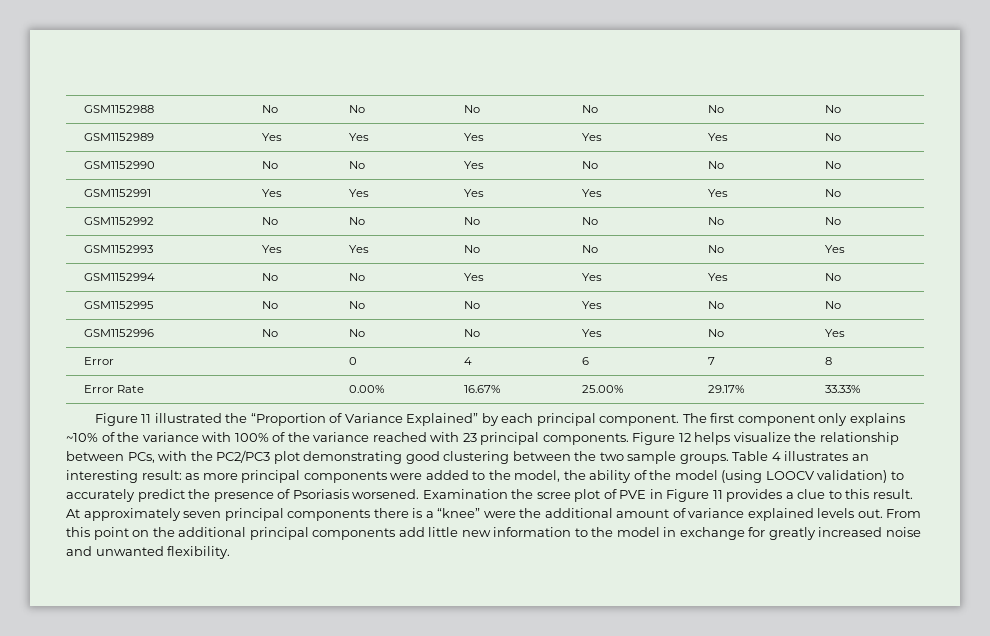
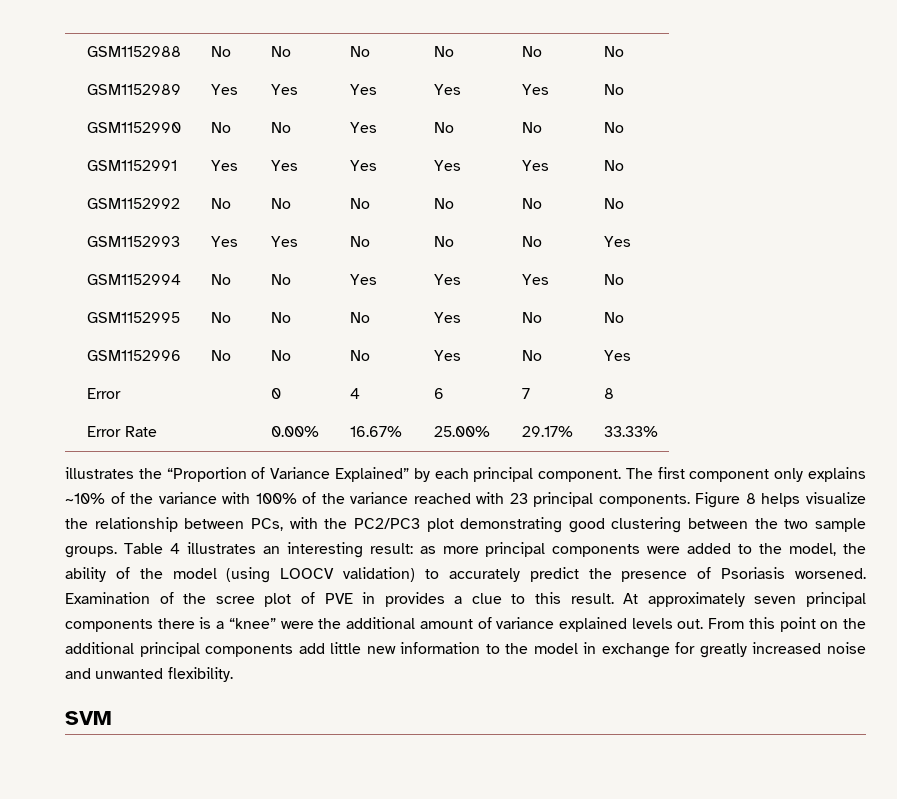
[94,413,222,426] Figure 11 illustrated -> [65,467,134,479] illustrates
[678,433,691,442] 12 -> [745,493,756,504] 8
(508, 494) none -> [159,592,174,604] of
[666,489,723,502] Figure 11 -> (376, 598) none
(231, 552) none -> [65,711,112,725] // SVM

